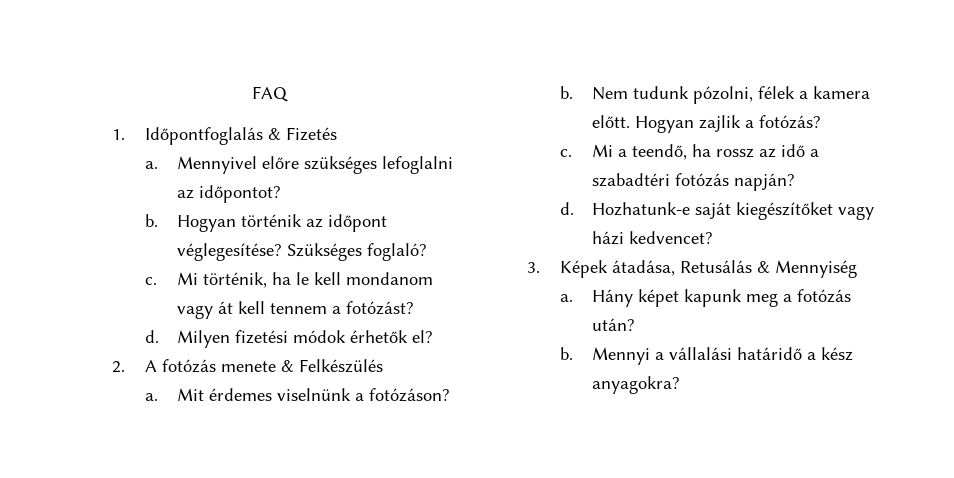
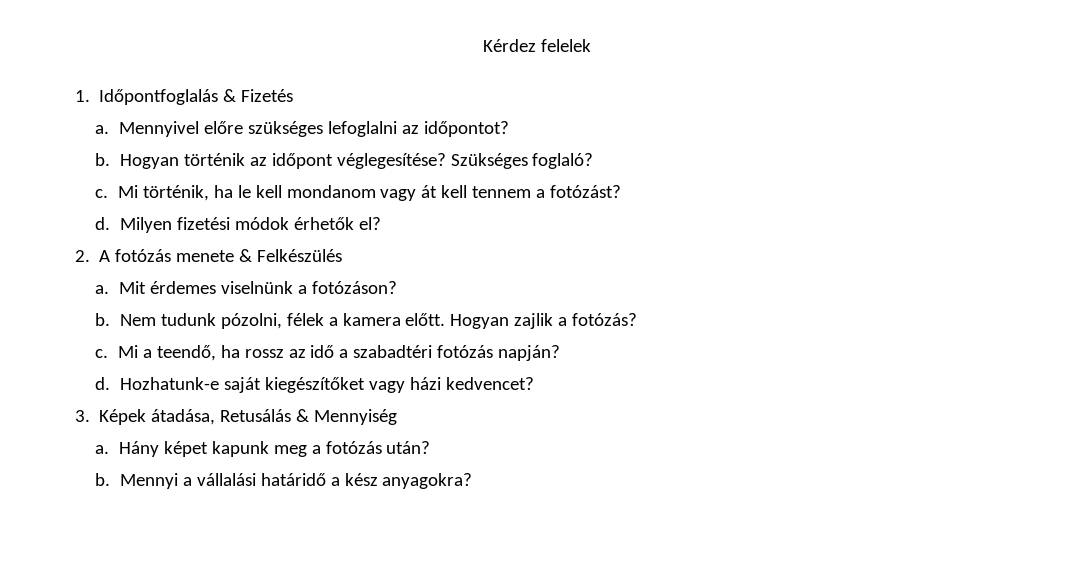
[252,86,288,102] FAQ -> [482,39,591,52] Kérdez felelek

